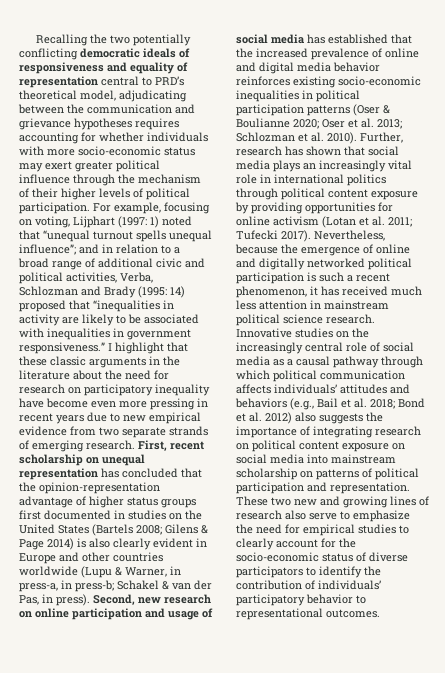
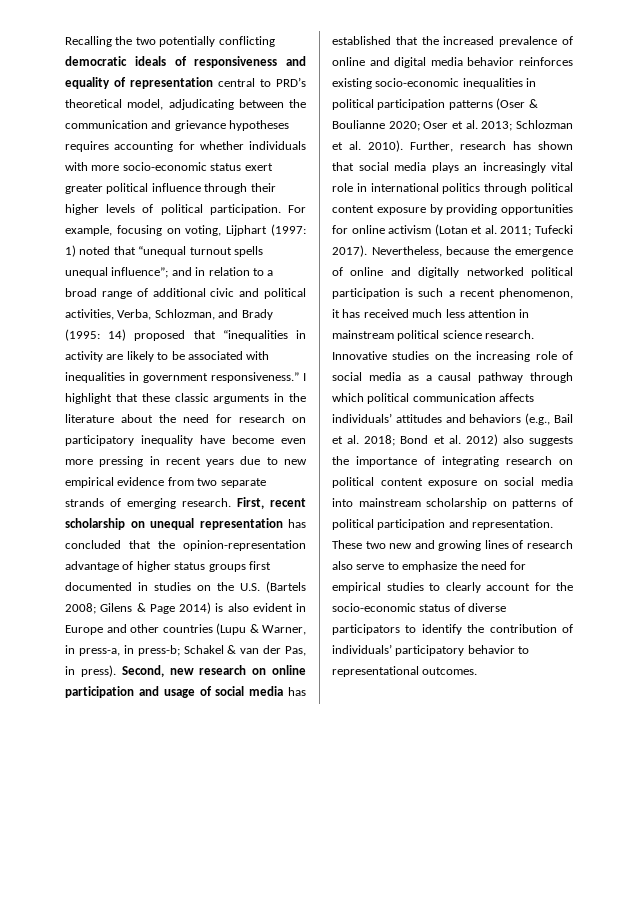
[19,163,43,172] may -> (242, 167) none
[118,174,201,184] [19,188,29,198] the mechanism of -> (248, 188) none
[19,286,78,296] Schlozman -> [154,309,215,320] Schlozman,
[19,524,89,534] United States -> [240,583,260,591] U.S.
[113,538,151,550] clearly -> (249, 607) none
[19,566,78,576] worldwide -> (213, 628) none
[236,342,343,354] increasingly central -> [476,351,531,362] increasing

